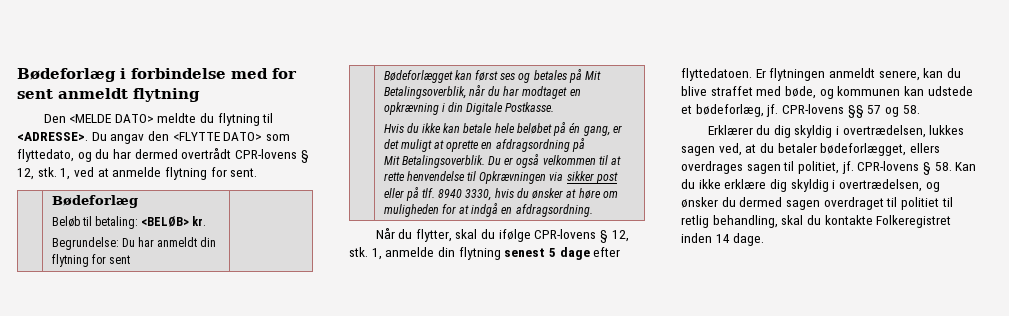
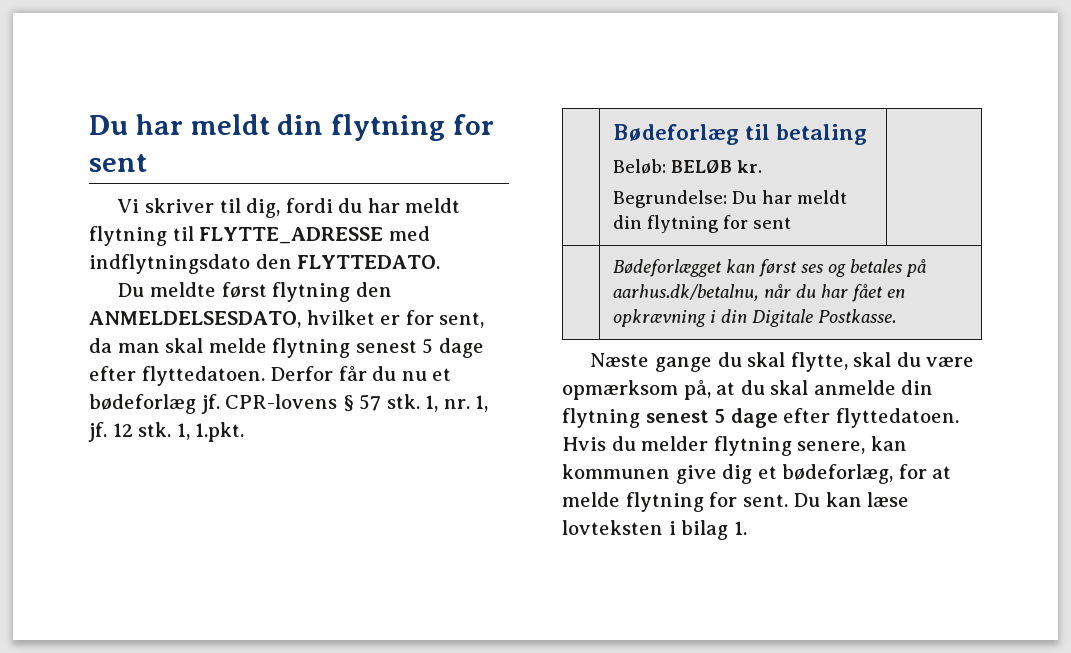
[17,68,297,82] [17,88,200,102] [43,113,274,126] [17,131,290,144] [17,148,309,163] [17,167,258,180] [51,195,138,208] [51,216,190,229] Bødeforlæg i forbindelse med for sent anmeldt flytning // Den <MELDE DATO> meldte du flytning til <ADRESSE>. Du angav den <FLYTTE DATO> som flyttedato, og du har dermed overtrådt CPR-lovens § 12, stk. 1, ved at anmelde flytning for sent. // | Bødeforlæg // Beløb til betaling: <BELØB> -> [89,114,495,141] [89,154,147,172] [117,198,461,218] [89,226,430,246] [89,254,441,274] [117,282,392,302] [89,310,485,328] [89,338,484,358] [89,365,452,386] [89,394,489,414] [88,422,245,442] [612,124,868,145] [612,159,732,174] Du har meldt din flytning for sent // Vi skriver til dig, fordi du har meldt flytning til FLYTTE_ADRESSE med indflytningsdato den FLYTTEDATO. // Du meldte først flytning den ANMELDELSESDATO, hvilket er for sent, da man skal melde flytning senest 5 dage efter flyttedatoen. Derfor får du nu et bødeforlæg jf. CPR-lovens § 57 stk. 1, nr. 1, jf. 12 stk. 1, 1.pkt. // | Bødeforlæg til betaling // Beløb: BELØB
[157,237,198,247] anmeldt -> [796,190,847,204] meldt
[585,71,602,80] [383,86,466,99] Mit Betalingsoverblik, -> [612,284,759,301] aarhus.dk/betalnu,
[522,86,568,99] modtaget -> [851,284,883,302] fået
[383,122,622,136] [383,138,585,152] [383,154,622,168] [383,171,618,184] [383,187,618,201] [383,203,593,217] [375,228,629,243] [349,247,382,260] // Hvis du ikke kan betale hele beløbet på én gang, er det muligt at oprette en afdragsordning på // Mit Betalingsoverblik. Du er også velkommen til at rette henvendelse til Opkrævningen via sikker post eller på tlf. 8940 3330, hvis du ønsker at høre om muligheden for at indgå en afdragsordning. // Når du flytter, skal du ifølge CPR-lovens § 12, stk. 1, -> [590,352,975,372] [562,379,809,400] // Næste gange du skal flytte, skal du være opmærksom på, at du skal
[755,68,961,81] [681,86,973,99] [681,104,920,118] [707,125,965,138] [681,143,940,156] [681,161,977,175] [681,179,940,192] [681,197,953,210] [681,215,952,228] [681,233,765,246] Er flytningen anmeldt senere, kan du blive straffet med bøde, og kommunen kan udstede et bødeforlæg, jf. CPR-lovens §§ 57 og 58. // Erklærer du dig skyldig i overtrædelsen, lukkes sagen ved, at du betaler bødeforlægget, ellers overdrages sagen til politiet, jf. CPR-lovens § 58. Kan du ikke erklære dig skyldig i overtrædelsen, og ønsker du dermed sagen overdraget til politiet til retlig behandling, skal du kontakte Folkeregistret inden 14 dage. -> [562,436,907,456] [562,464,952,484] [562,492,910,512] [562,520,747,540] Hvis du melder flytning senere, kan kommunen give dig et bødeforlæg, for at melde flytning for sent. Du kan læse lovteksten i bilag 1.

